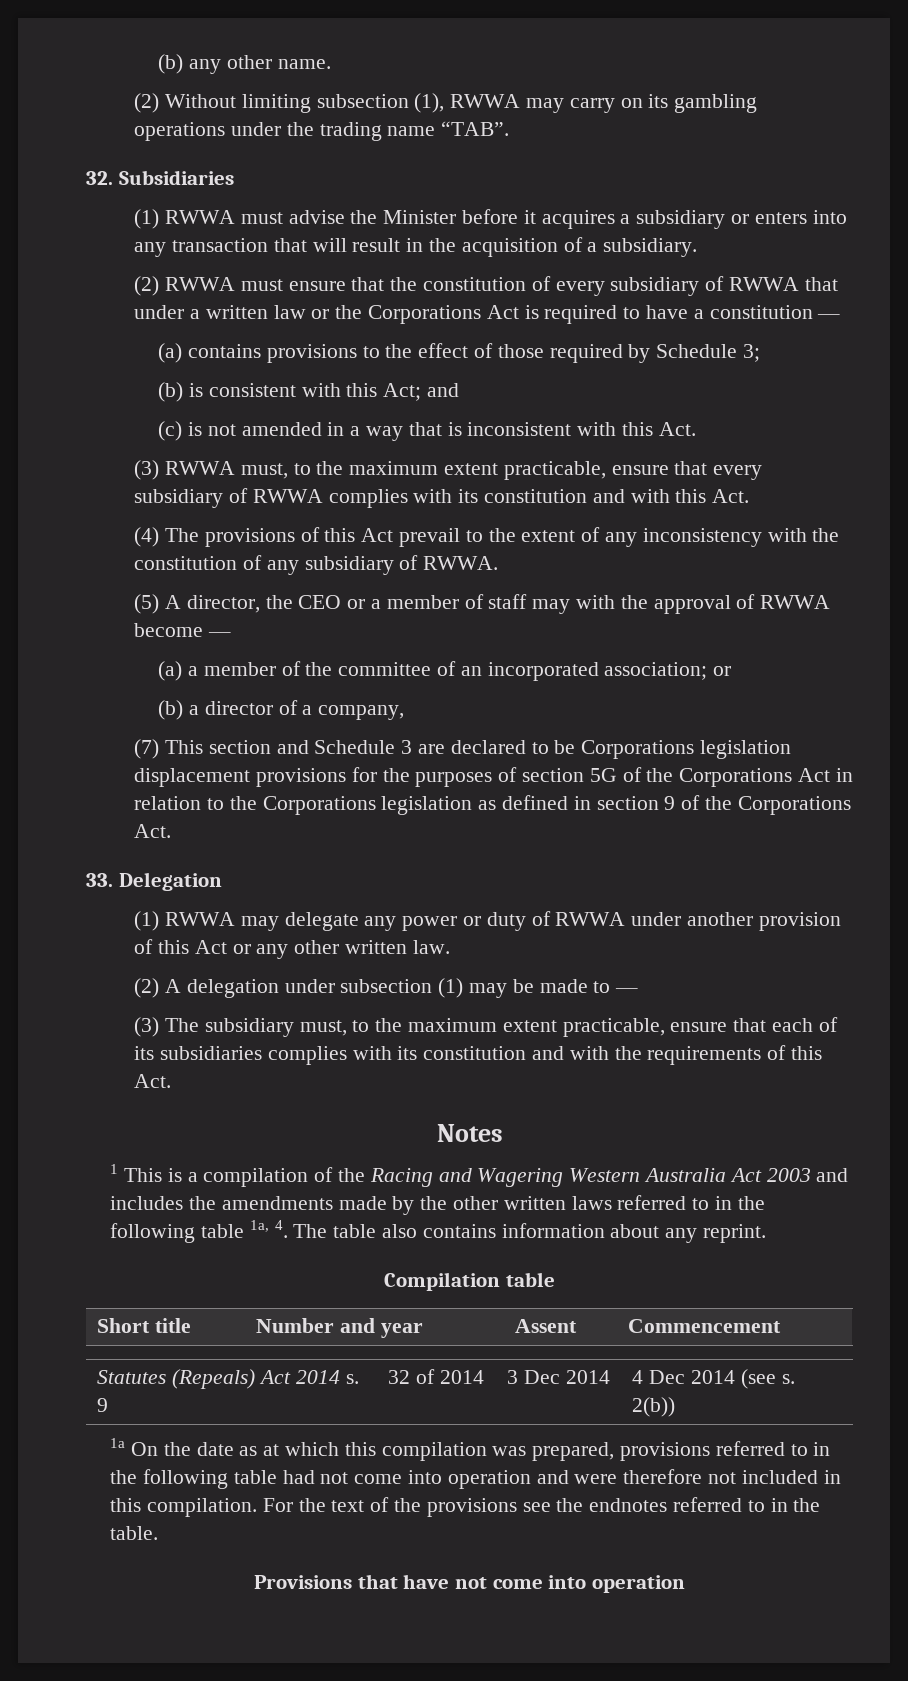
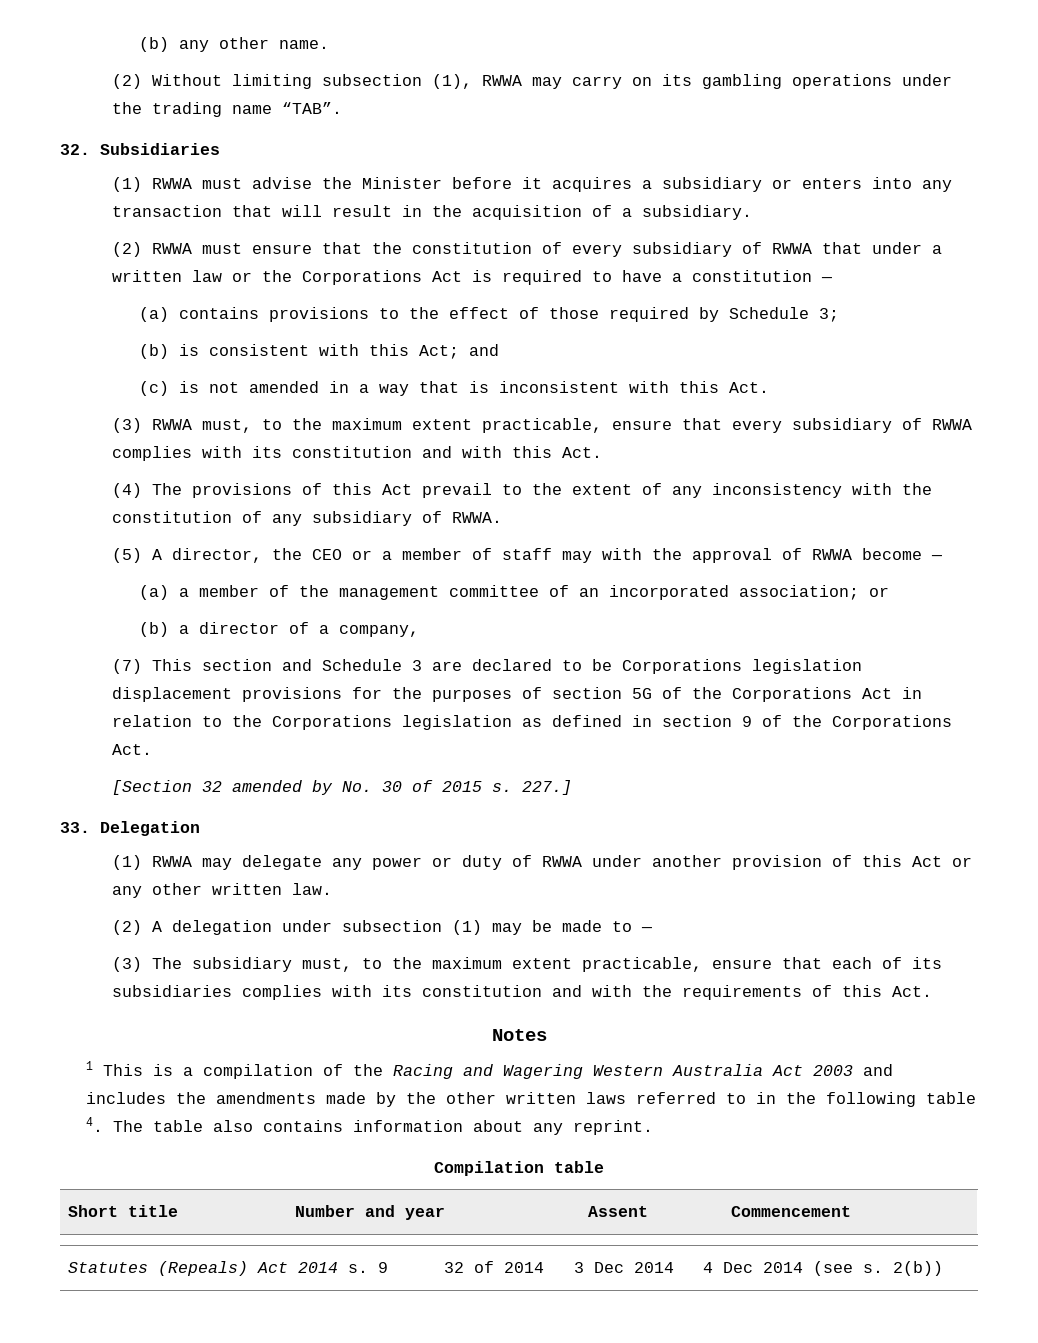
(333, 669) none -> [338,586,439,600] management
(172, 831) none -> [112,780,573,795] // [Section 32 amended by No. 30 of 2015 s. 227.]
[249,1220,269,1232] 1a, -> (977, 1098) none
[110,1438,831,1461] [110,1469,841,1489] [110,1497,821,1517] [110,1526,159,1540] [254,1574,685,1593] // 1a On the date as at which this compilation was prepared, provisions referred to in the following table had not come into operation and were therefore not included in this compilation. For the text of the provisions see the endnotes referred to in the table. // Provisions that have not come into operation -> (944, 1268) none

